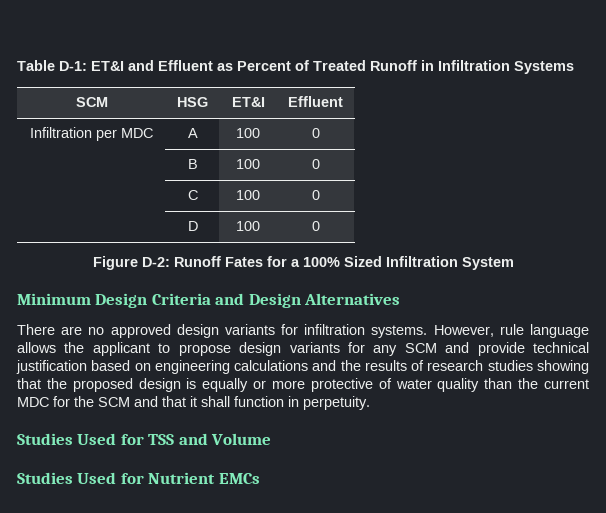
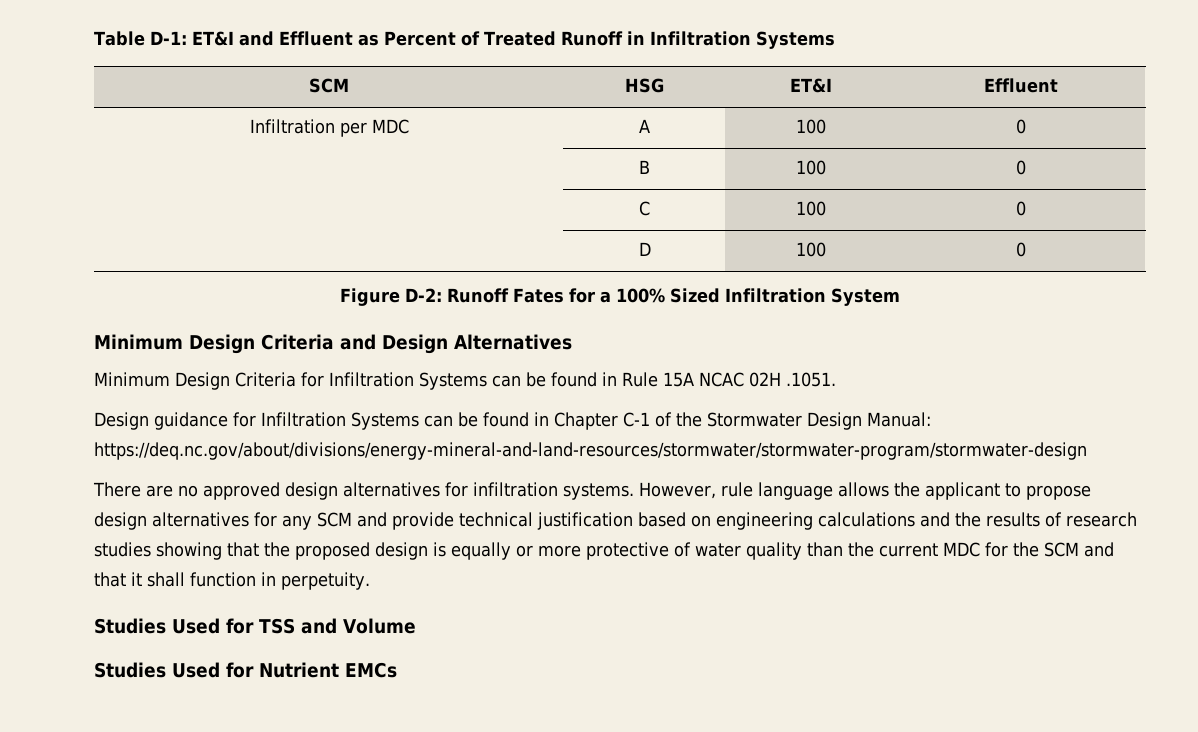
(401, 299) none -> [94,372,836,390] [94,412,931,430] [94,442,1087,460] // Minimum Design Criteria for Infiltration Systems can be found in Rule 15A NCAC 02H .1051. // Design guidance for Infiltration Systems can be found in Chapter C-1 of the Stormwater Design Manual: https://deq.nc.gov/about/divisions/energy-mineral-and-land-resources/stormwater/stormwater-program/stormwater-design
[224,324,275,335] variants -> [343,482,440,497] alternatives
[289,342,340,353] variants -> [152,512,249,527] alternatives

